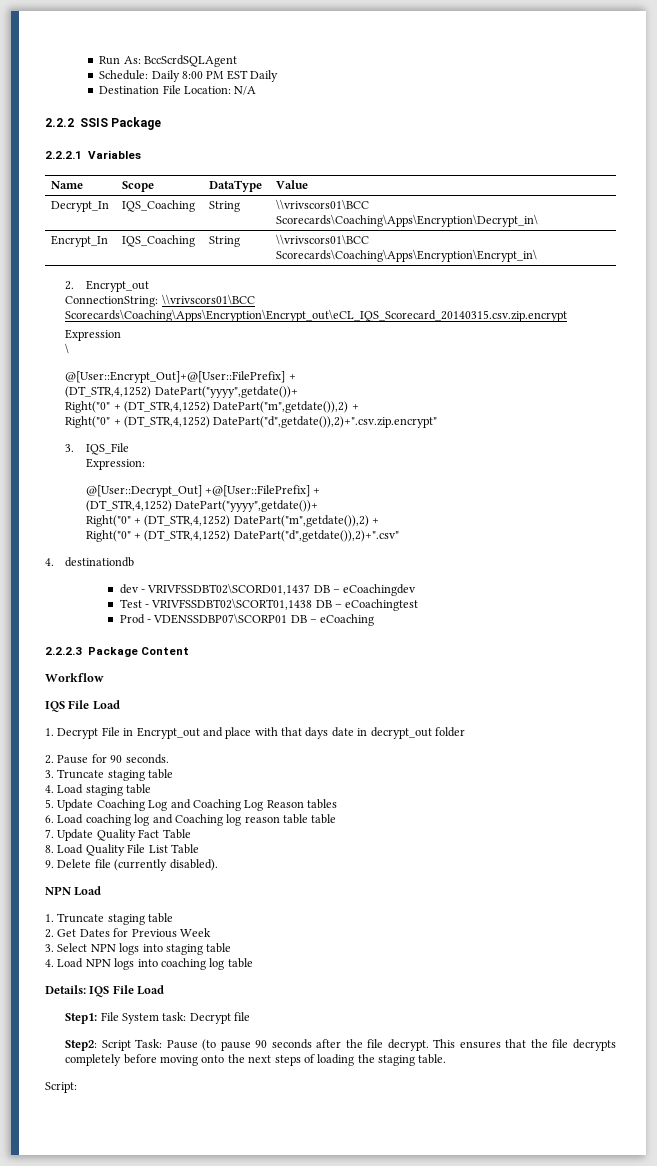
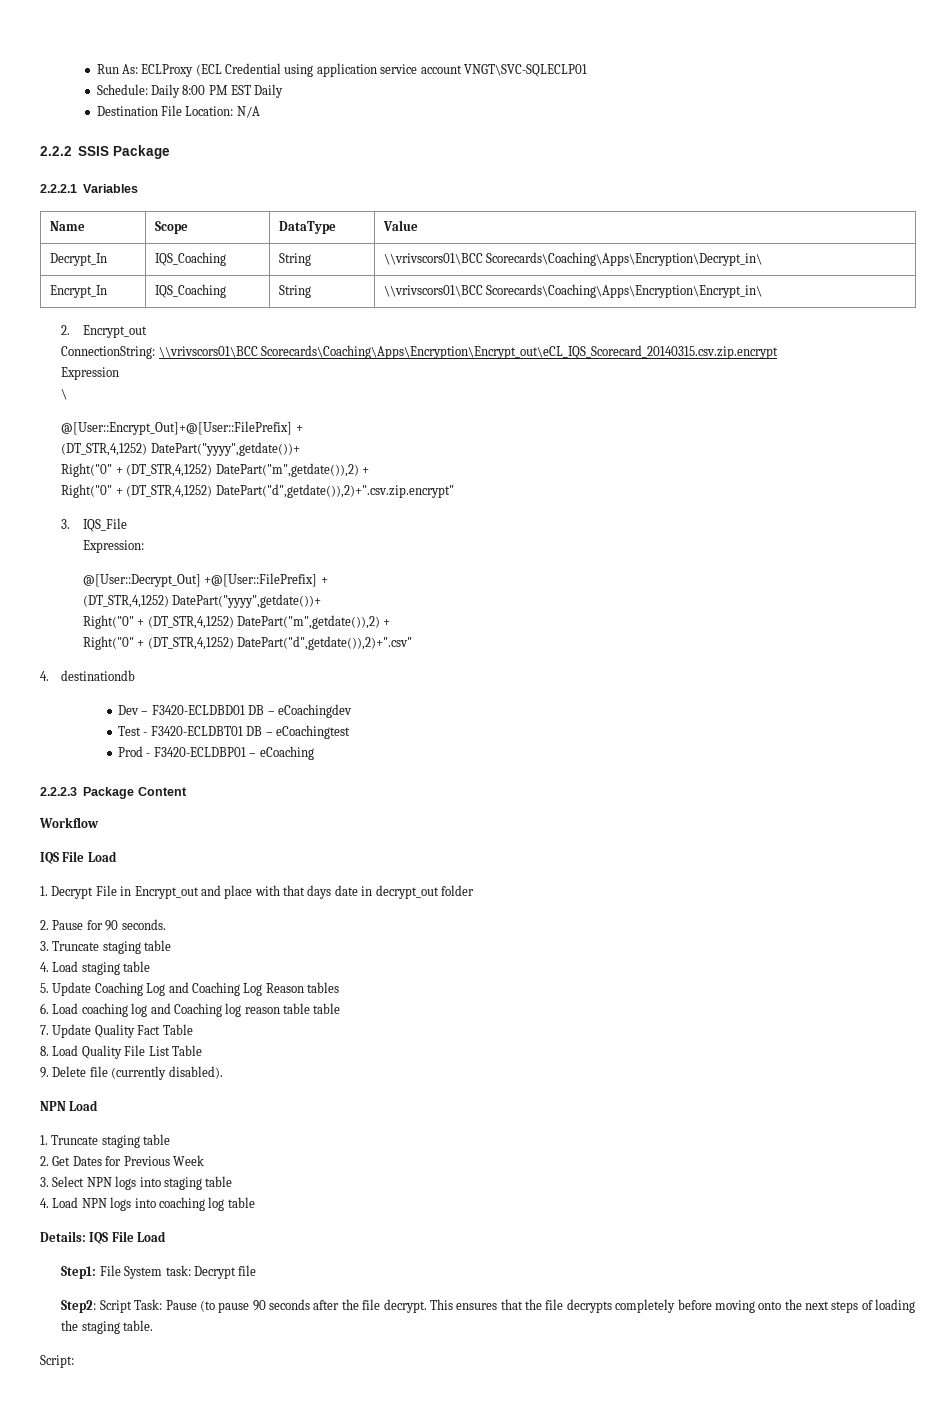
[144,55,238,67] BccScrdSQLAgent -> [141,63,587,77] ECLProxy (ECL Credential using application service account VNGT\SVC-SQLECLP01
[119,583,311,595] dev - VRIVFSSDBT02\SCORD01,1437 -> [117,705,245,715] Dev – F3420-ECLDBD01
[151,598,313,610] VRIVFSSDBT02\SCORT01,1438 -> [150,726,243,736] F3420-ECLDBT01
[153,613,307,624] VDENSSDBP07\SCORP01 DB -> [153,747,246,757] F3420-ECLDBP01

